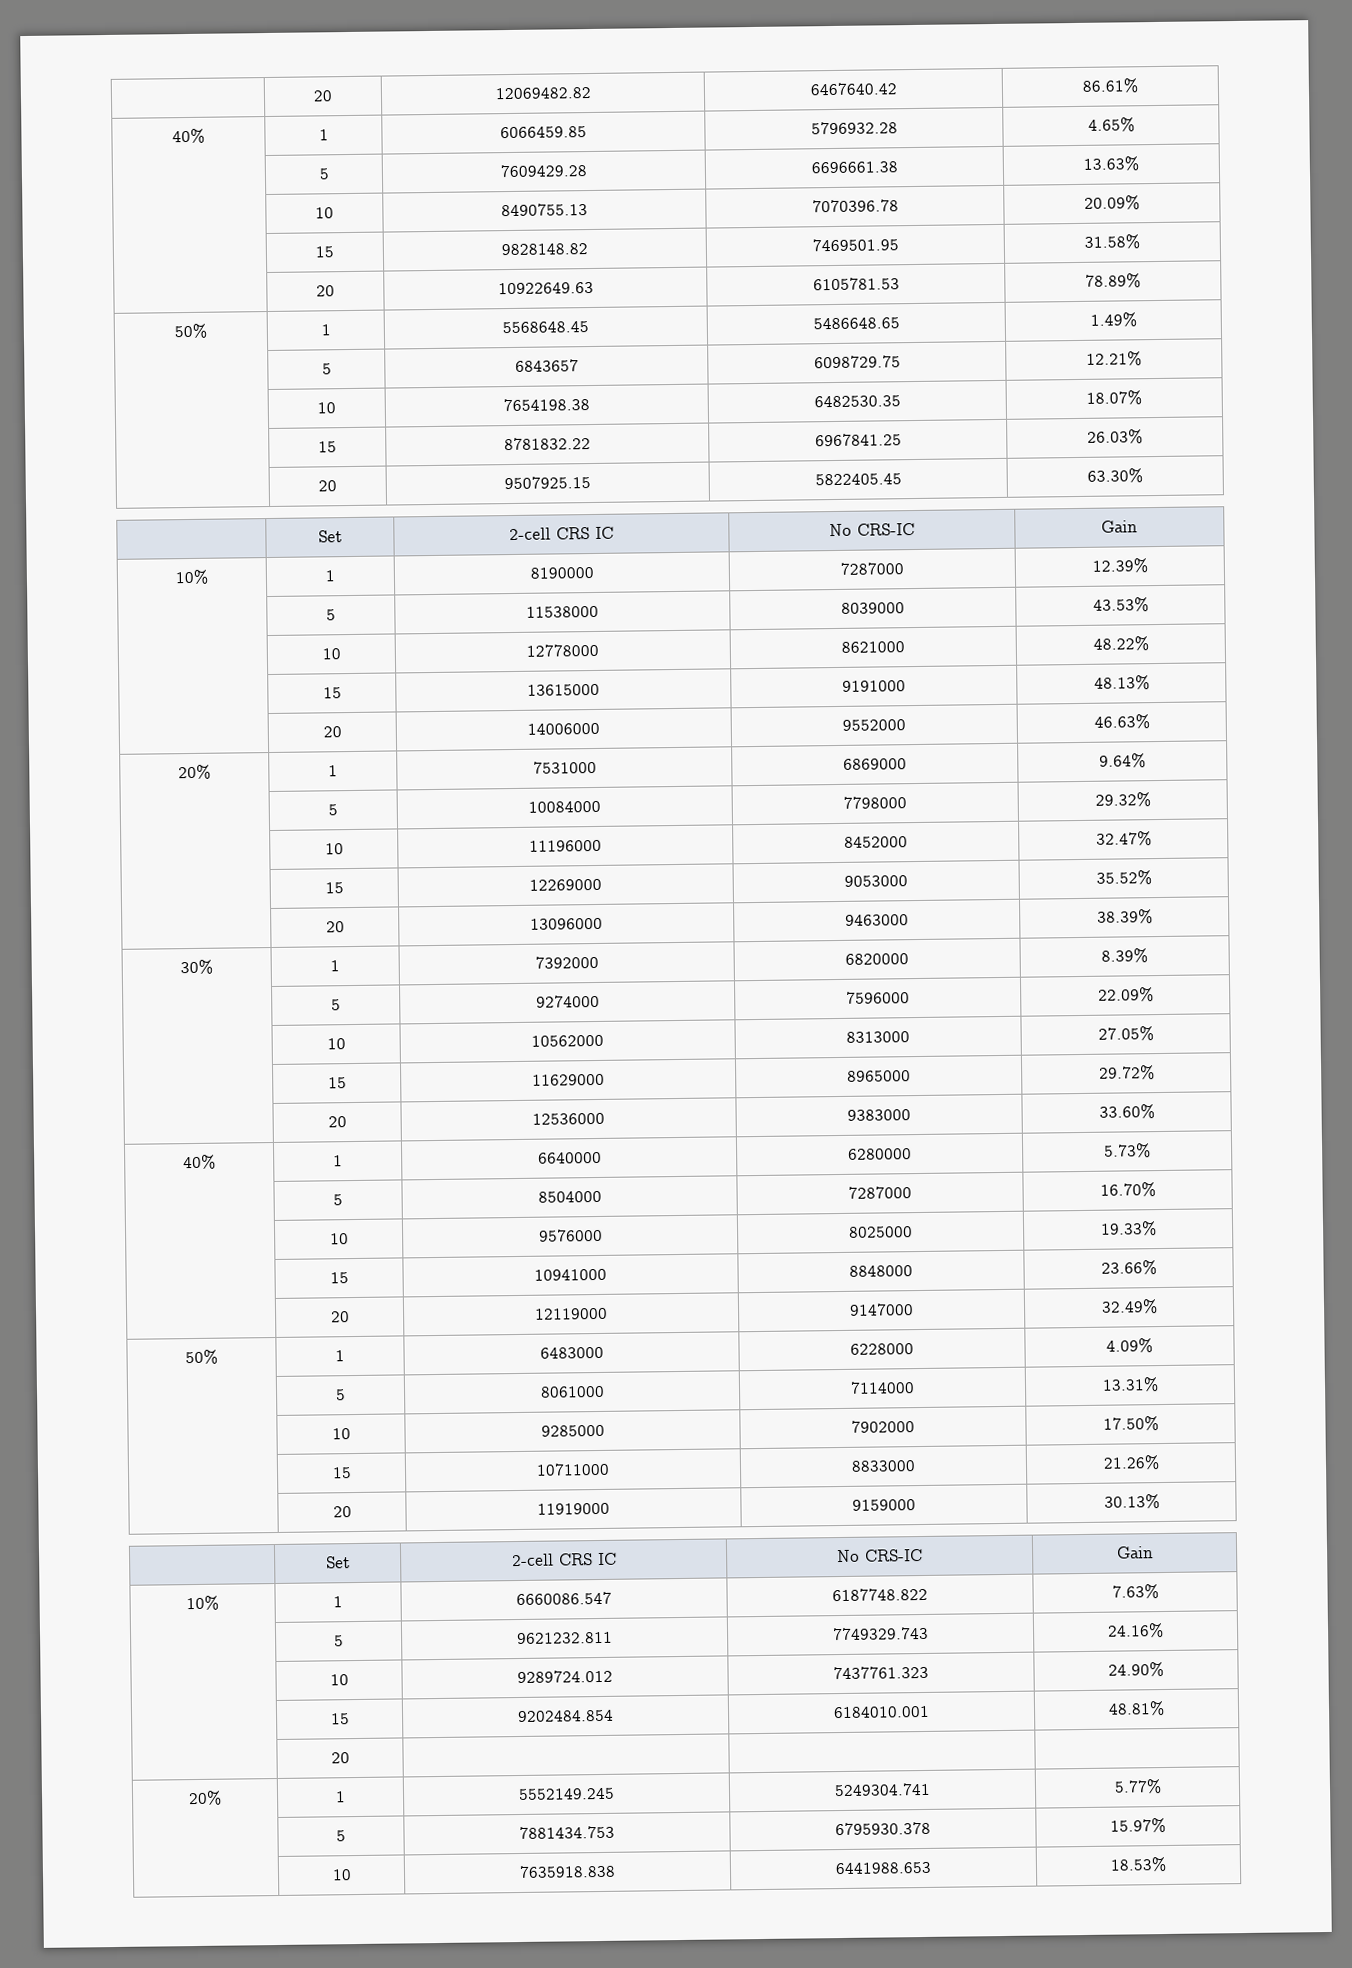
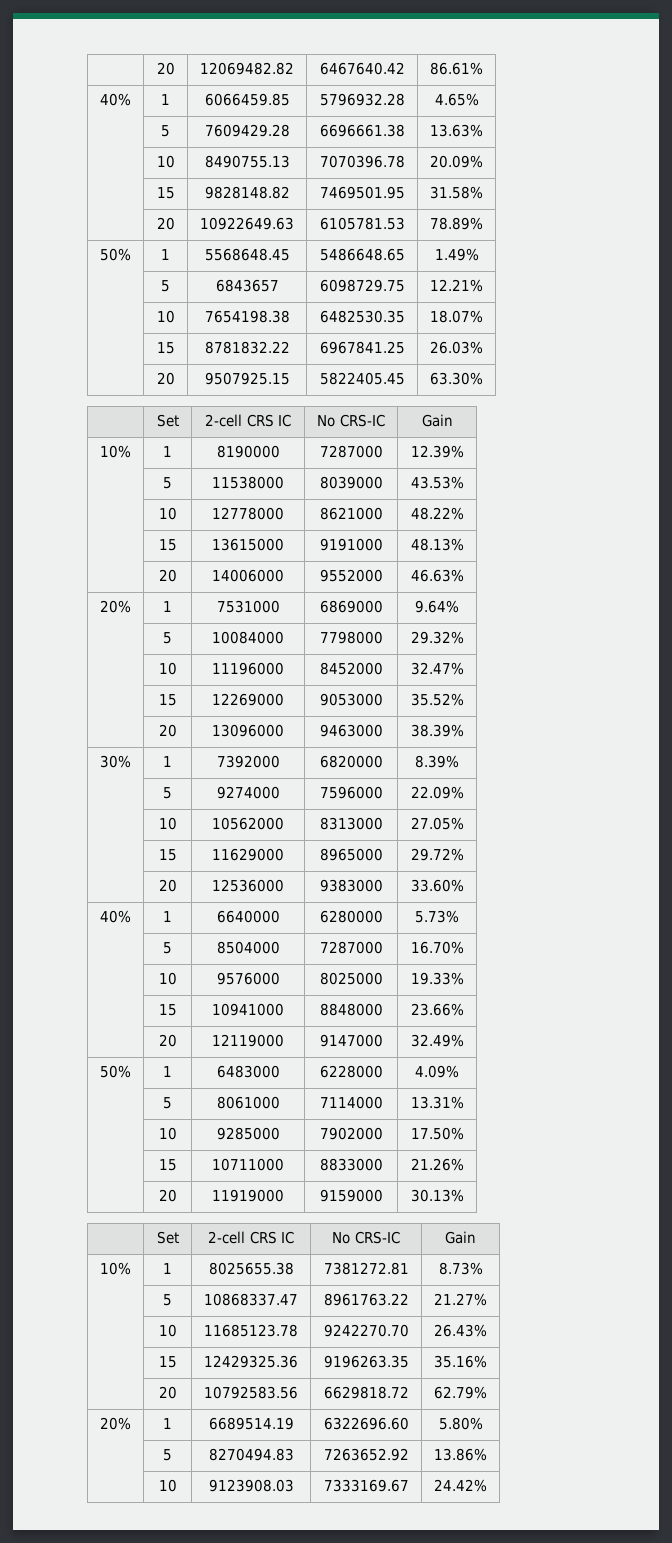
[516,1591,612,1606] [832,1587,928,1602] [1111,1584,1159,1599] [334,1635,344,1647] [517,1631,613,1645] [832,1626,929,1641] [1107,1623,1164,1638] [329,1674,349,1686] [517,1669,613,1684] [833,1665,929,1680] [1108,1662,1164,1677] [330,1713,350,1725] [517,1709,614,1723] [833,1705,930,1719] [1108,1701,1165,1716] [330,1752,350,1764] [188,1790,222,1806] [335,1791,346,1803] [518,1787,615,1801] [834,1782,931,1797] [1113,1779,1162,1794] [336,1830,346,1842] [519,1825,615,1840] [835,1821,931,1836] [1110,1817,1166,1833] [331,1869,352,1881] [519,1864,616,1879] [835,1861,932,1875] [1110,1856,1167,1872] 6660086.547 | 6187748.822 | 7.63% // | 5 | 9621232.811 | 7749329.743 | 24.16% // | 10 | 9289724.012 | 7437761.323 | 24.90% // | 15 | 9202484.854 | 6184010.001 | 48.81% // | 20 | | | // 20% | 1 | 5552149.245 | 5249304.741 | 5.77% // | 5 | 7881434.753 | 6795930.378 | 15.97% // | 10 | 7635918.838 | 6441988.653 | 18.53% -> [208,1262,294,1275] [323,1262,409,1275] [438,1262,483,1275] [163,1294,172,1306] [204,1293,298,1306] [323,1293,409,1306] [434,1293,487,1306] [158,1324,177,1337] [204,1324,298,1337] [323,1324,409,1337] [434,1324,487,1337] [158,1356,177,1368] [204,1355,298,1368] [323,1355,409,1368] [434,1355,487,1368] [158,1386,177,1399] [204,1386,298,1399] [323,1386,409,1399] [434,1386,487,1399] [100,1417,131,1430] [163,1418,172,1429] [208,1417,294,1430] [323,1417,409,1430] [438,1417,483,1430] [163,1449,172,1461] [208,1448,294,1461] [323,1448,409,1461] [434,1448,487,1461] [158,1479,177,1492] [208,1479,294,1492] [323,1479,409,1492] [434,1479,487,1492] 8025655.38 | 7381272.81 | 8.73% // | 5 | 10868337.47 | 8961763.22 | 21.27% // | 10 | 11685123.78 | 9242270.70 | 26.43% // | 15 | 12429325.36 | 9196263.35 | 35.16% // | 20 | 10792583.56 | 6629818.72 | 62.79% // 20% | 1 | 6689514.19 | 6322696.60 | 5.80% // | 5 | 8270494.83 | 7263652.92 | 13.86% // | 10 | 9123908.03 | 7333169.67 | 24.42%

